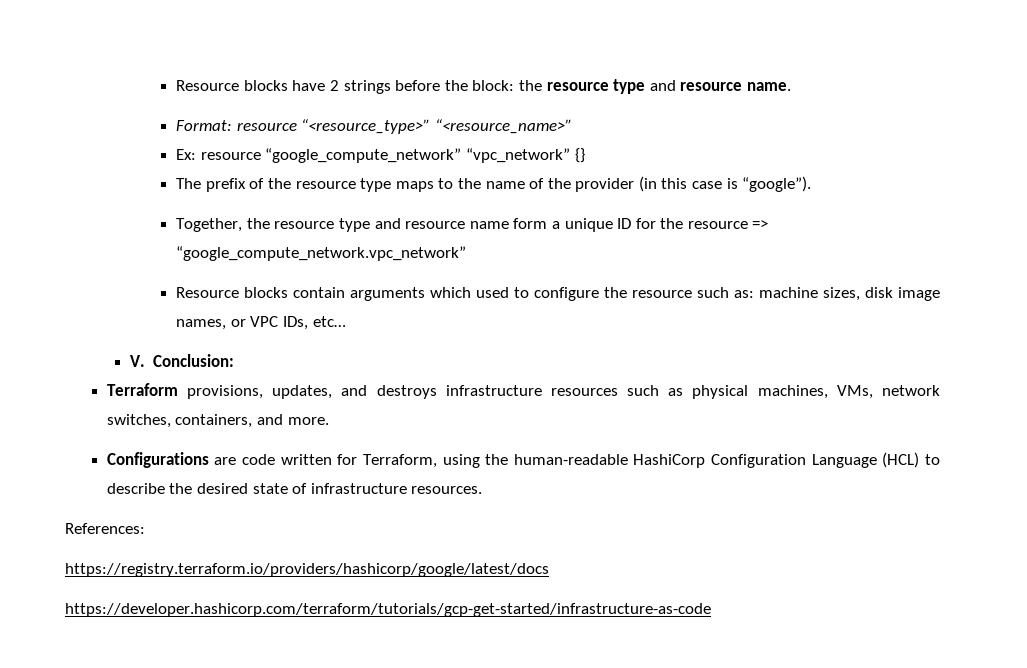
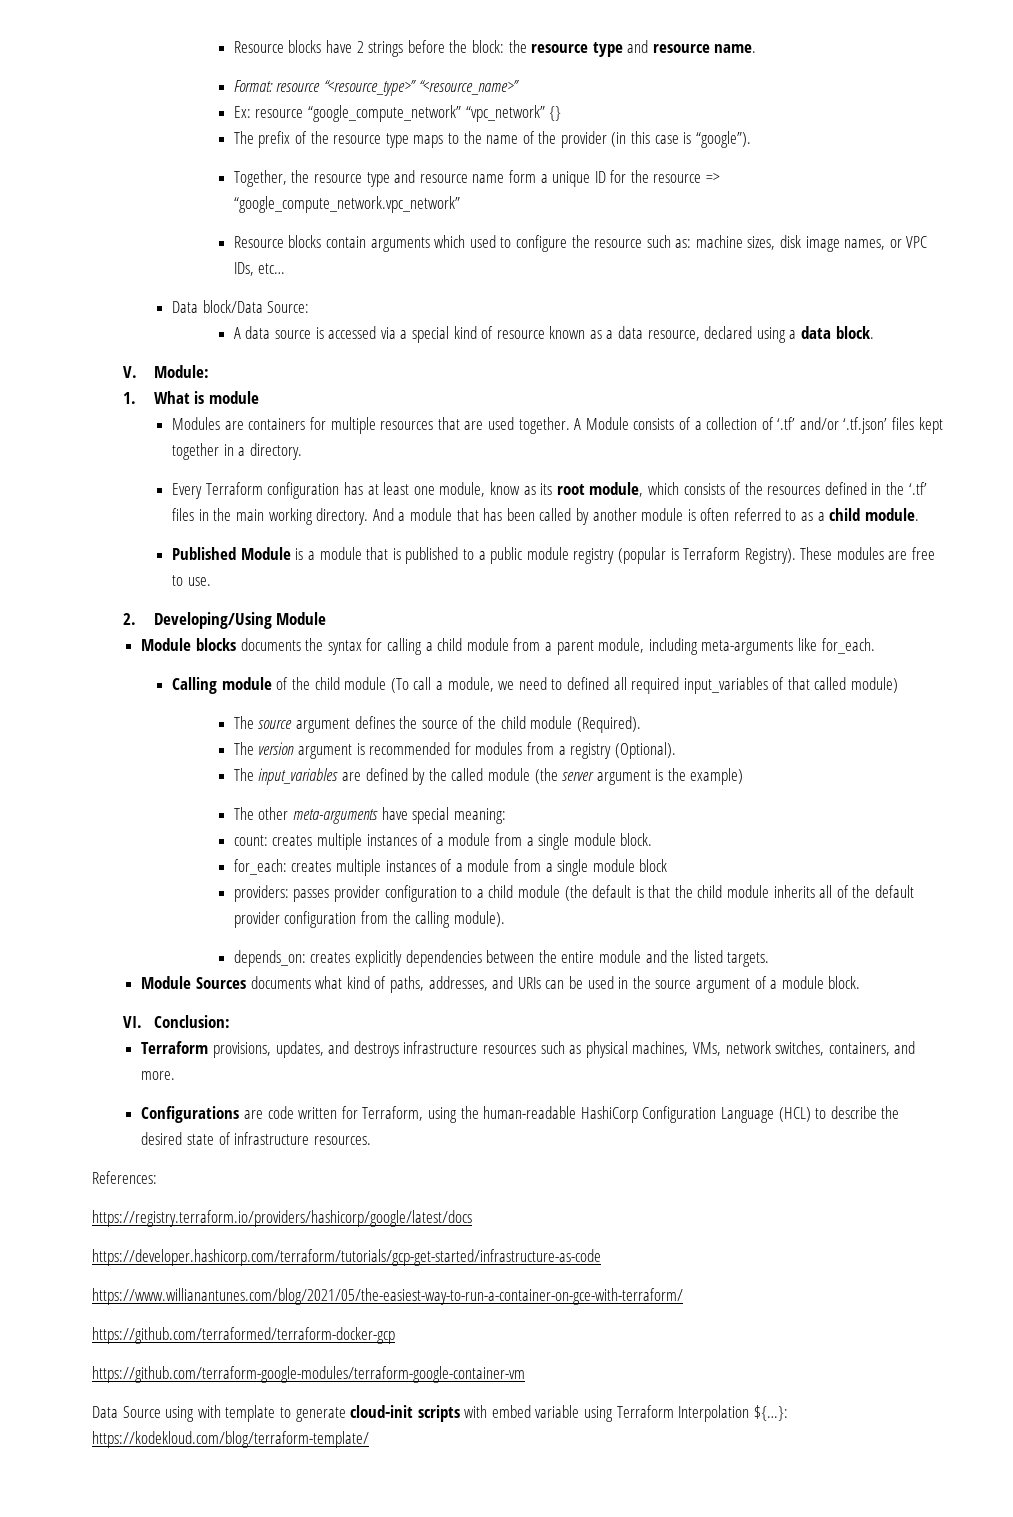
[129,355,145,367] V. -> [172,300,310,313] [233,326,874,343] [122,365,209,378] [122,391,259,404] [172,417,943,434] [172,443,303,460] [172,482,927,499] [172,508,919,525] [172,547,936,564] [172,575,211,586] [122,612,327,629] [141,638,875,655] [172,677,899,694] [233,716,641,733] [233,742,676,759] [233,768,744,785] [233,807,506,824] [233,833,653,850] [233,859,668,876] [233,885,915,902] [233,911,505,928] [233,950,770,967] [141,976,861,993] [122,1016,142,1028] Data block/Data Source: // A data source is accessed via a special kind of resource known as a data resource, declared using a data block. // V. Module: // 1. What is module // Modules are containers for multiple resources that are used together. A Module consists of a collection of ‘.tf’ and/or ‘.tf.json’ files kept together in a directory. // Every Terraform configuration has at least one module, know as its root module, which consists of the resources defined in the ‘.tf’ files in the main working directory. And a module that has been called by another module is often referred to as a child module. // Published Module is a module that is published to a public module registry (popular is Terraform Registry). These modules are free to use. // 2. Developing/Using Module // Module blocks documents the syntax for calling a child module from a parent module, including meta-arguments like for_each. // Calling module of the child module (To call a module, we need to defined all required input_variables of that called module) // The source argument defines the source of the child module (Required). // The version argument is recommended for modules from a registry (Optional). // The input_variables are defined by the called module (the server argument is the example) // The other meta-arguments have special meaning: // count: creates multiple instances of a module from a single module block. // for_each: creates multiple instances of a module from a single module block // providers: passes provider configuration to a child module (the default is that the child module inherits all of the default provider configuration from the calling module). // depends_on: creates explicitly dependencies between the entire module and the listed targets. // Module Sources documents what kind of paths, addresses, and URIs can be used in the source argument of a module block. // VI.
(711, 610) none -> [92,1288,683,1305] [92,1327,395,1344] [92,1366,525,1383] [92,1405,788,1422] [92,1431,369,1448] // https://www.willianantunes.com/blog/2021/05/the-easiest-way-to-run-a-container-on-gce-with-terraform/ // https://github.com/terraformed/terraform-docker-gcp // https://github.com/terraform-google-modules/terraform-google-container-vm // Data Source using with template to generate cloud-init scripts with embed variable using Terraform Interpolation ${…}: https://kodekloud.com/blog/terraform-template/

